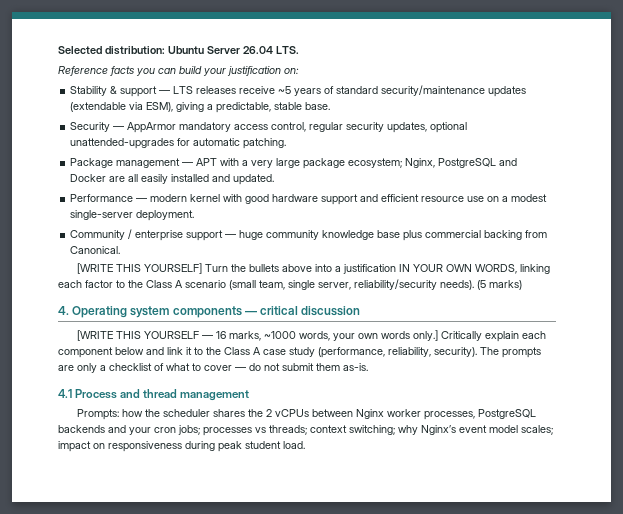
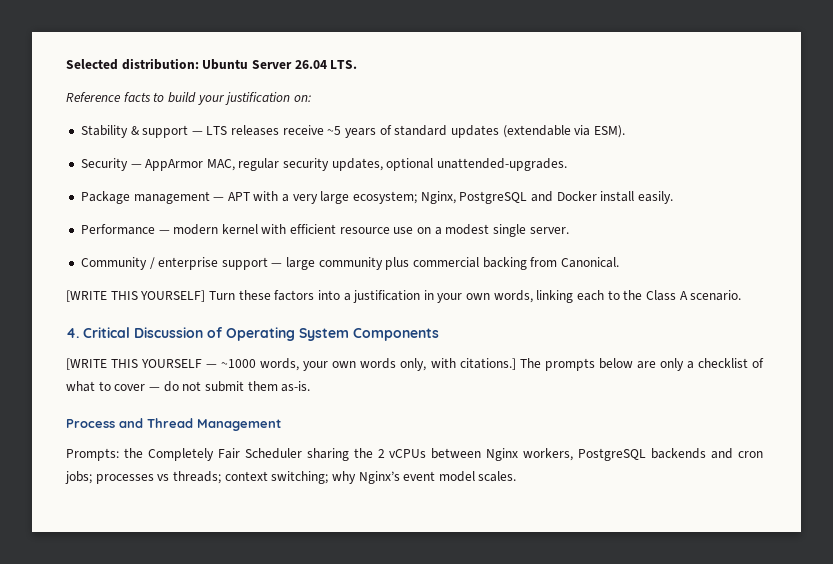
[136,68,176,76] you can -> [153,92,165,102] to
[381,85,486,96] security/maintenance -> (448, 130) none
[146,102,331,113] ESM), giving a predictable, stable base. -> [593,125,625,138] ESM).
[179,122,307,132] mandatory access control, -> [206,159,235,171] MAC,
[70,138,287,149] unattended-upgrades for automatic patching. -> [437,158,568,171] unattended-upgrades.
[303,158,346,169] package -> (350, 197) none
[109,174,275,185] are all easily installed and updated. -> [600,191,673,204] install easily.
[245,194,379,205] good hardware support and -> (287, 229) none
[70,210,195,221] single-server deployment. -> [492,224,569,237] single server.
[239,230,401,240] huge community knowledge base -> [286,257,383,270] large community
[231,264,518,274] the bullets above into a justification IN YOUR OWN WORDS, -> [238,290,533,303] these factors into a justification in your own words,
[85,279,522,290] [58,306,361,318] factor to the Class A scenario (small team, single server, reliability/security needs). (5 marks) // 4. Operating system components — critical discussion -> [607,290,742,301] [66,327,439,341] to the Class A scenario. // 4. Critical Discussion of Operating System Components
[216,331,262,341] 16 marks, -> (218, 366) none
[413,330,547,342] [58,347,477,358] only.] Critically explain each component below and link it to the Class A case study (performance, reliability, security). -> [400,358,516,371] only, with citations.]
(541, 352) none -> [598,358,633,369] below
[58,389,72,398] 4.1 -> (311, 386) none
[143,389,250,401] thread management -> [147,418,281,431] Thread Management
[122,409,246,417] how the scheduler shares -> [123,448,349,461] the Completely Fair Scheduler sharing
[387,409,476,420] worker processes, -> [523,448,574,461] workers,
[129,427,151,435] your -> (734, 453) none
[521,425,553,435] [58,441,305,452] scales; impact on responsiveness during peak student load. -> [478,471,517,482] scales.

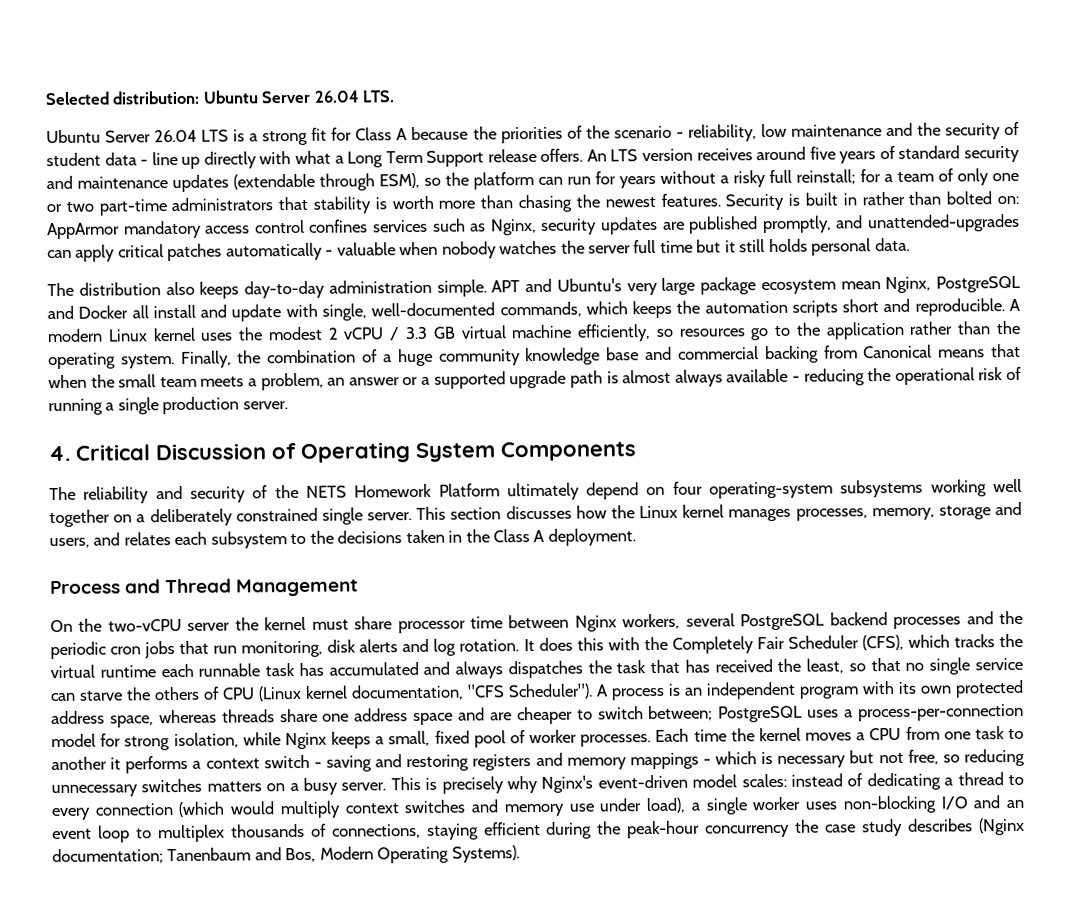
[66,92,311,105] [80,125,625,138] [80,158,568,171] [80,191,673,204] [80,224,569,237] [80,257,619,270] [66,290,742,303] Reference facts to build your justification on: // Stability & support — LTS releases receive ~5 years of standard updates (extendable via ESM). // Security — AppArmor MAC, regular security updates, optional unattended-upgrades. // Package management — APT with a very large ecosystem; Nginx, PostgreSQL and Docker install easily. // Performance — modern kernel with efficient resource use on a modest single server. // Community / enterprise support — large community plus commercial backing from Canonical. // [WRITE THIS YOURSELF] Turn these factors into a justification in your own words, linking each to the Class A scenario. -> [46,121,1021,146] [46,145,1021,169] [46,168,1019,193] [46,191,1020,216] [47,213,1021,240] [47,237,910,262] [47,275,1021,299] [47,298,1022,322] [47,320,1020,343] [48,343,1022,370] [48,366,1022,391] [48,396,288,416] Ubuntu Server 26.04 LTS is a strong fit for Class A because the priorities of the scenario - reliability, low maintenance and the security of student data - line up directly with what a Long Term Support release offers. An LTS version receives around five years of standard security and maintenance updates (extendable through ESM), so the platform can run for years without a risky full reinstall; for a team of only one or two part-time administrators that stability is worth more than chasing the newest features. Security is built in rather than bolted on: AppArmor mandatory access control confines services such as Nginx, security updates are published promptly, and unattended-upgrades can apply critical patches automatically - valuable when nobody watches the server full time but it still holds personal data. // The distribution also keeps day-to-day administration simple. APT and Ubuntu's very large package ecosystem mean Nginx, PostgreSQL and Docker all install and update with single, well-documented commands, which keeps the automation scripts short and reproducible. A modern Linux kernel uses the modest 2 vCPU / 3.3 GB virtual machine efficiently, so resources go to the application rather than the operating system. Finally, the combination of a huge community knowledge base and commercial backing from Canonical means that when the small team meets a problem, an answer or a supported upgrade path is almost always available - reducing the operational risk of running a single production server.
[66,358,764,371] [66,381,311,392] [66,418,281,431] [66,448,764,461] [65,471,517,484] [WRITE THIS YOURSELF — ~1000 words, your own words only, with citations.] The prompts below are only a checklist of what to cover — do not submit them as-is. // Process and Thread Management // Prompts: the Completely Fair Scheduler sharing the 2 vCPUs between Nginx workers, PostgreSQL backends and cron jobs; processes vs threads; context switching; why Nginx’s event model scales. -> [49,478,1022,504] [49,501,1022,528] [49,528,636,549] [50,578,360,597] [50,610,1024,634] [50,633,1023,660] [50,657,1024,679] [50,679,1024,702] [51,703,1024,728] [51,726,1024,751] [51,748,1025,774] [51,772,1024,798] [51,795,1024,821] [52,817,1026,843] [52,845,520,865] The reliability and security of the NETS Homework Platform ultimately depend on four operating-system subsystems working well together on a deliberately constrained single server. This section discusses how the Linux kernel manages processes, memory, storage and users, and relates each subsystem to the decisions taken in the Class A deployment. // Process and Thread Management // On the two-vCPU server the kernel must share processor time between Nginx workers, several PostgreSQL backend processes and the periodic cron jobs that run monitoring, disk alerts and log rotation. It does this with the Completely Fair Scheduler (CFS), which tracks the virtual runtime each runnable task has accumulated and always dispatches the task that has received the least, so that no single service can starve the others of CPU (Linux kernel documentation, "CFS Scheduler"). A process is an independent program with its own protected address space, whereas threads share one address space and are cheaper to switch between; PostgreSQL uses a process-per-connection model for strong isolation, while Nginx keeps a small, fixed pool of worker processes. Each time the kernel moves a CPU from one task to another it performs a context switch - saving and restoring registers and memory mappings - which is necessary but not free, so reducing unnecessary switches matters on a busy server. This is precisely why Nginx's event-driven model scales: instead of dedicating a thread to every connection (which would multiply context switches and memory use under load), a single worker uses non-blocking I/O and an event loop to multiplex thousands of connections, staying efficient during the peak-hour concurrency the case study describes (Nginx documentation; Tanenbaum and Bos, Modern Operating Systems).

